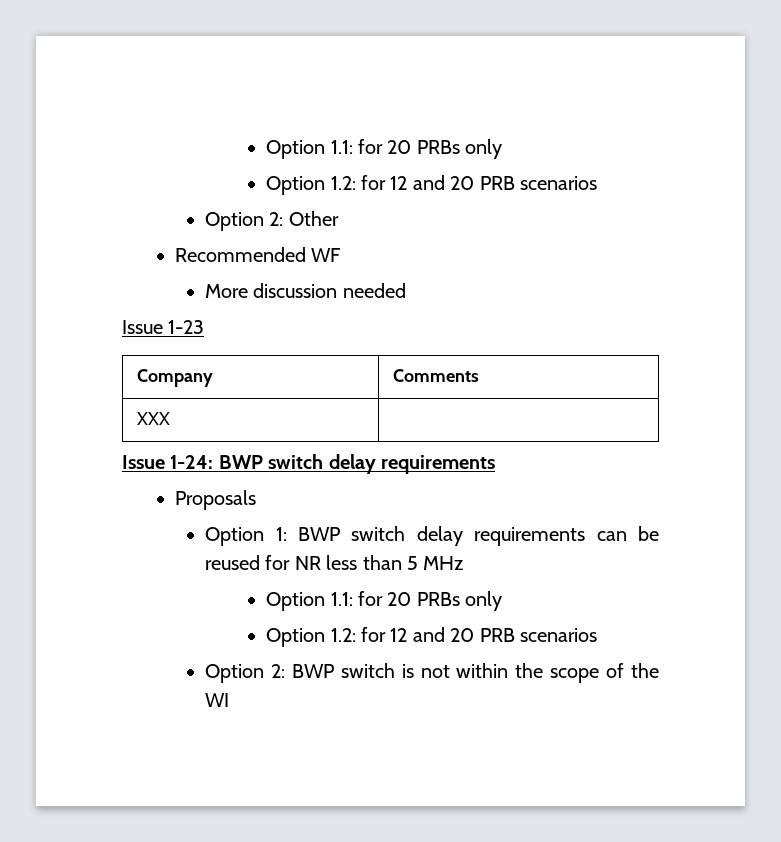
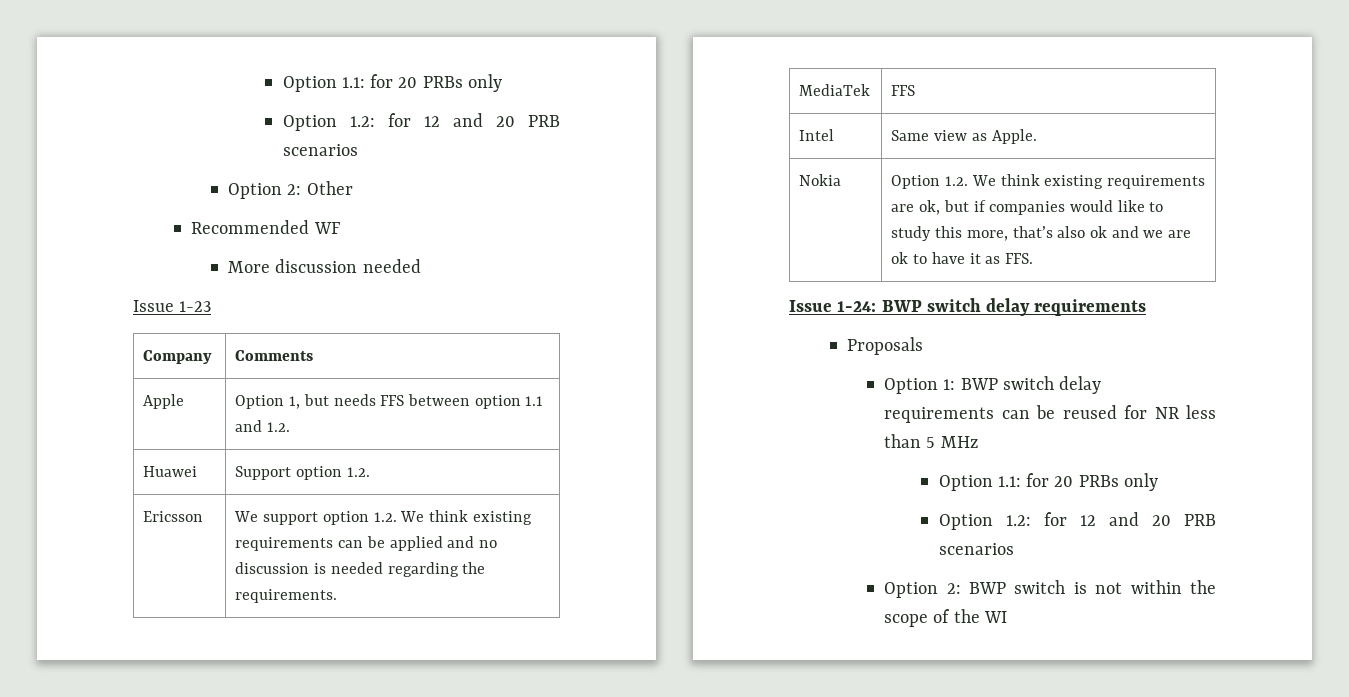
[136,412,170,425] XXX | -> [143,394,185,409] [235,394,544,409] [235,420,291,432] [143,466,198,477] [235,466,370,480] [143,511,204,522] [234,510,532,525] [235,536,498,551] [235,562,486,577] [235,589,338,603] [799,84,871,96] [891,85,916,96] [799,129,835,141] [891,129,1037,144] [799,174,842,186] [891,174,1206,189] [891,200,1164,215] [891,226,1192,241] [891,252,1034,264] Apple | Option 1, but needs FFS between option 1.1 and 1.2. // Huawei | Support option 1.2. // Ericsson | We support option 1.2. We think existing requirements can be applied and no discussion is needed regarding the requirements. // MediaTek | FFS // Intel | Same view as Apple. // Nokia | Option 1.2. We think existing requirements are ok, but if companies would like to study this more, that’s also ok and we are ok to have it as FFS.

